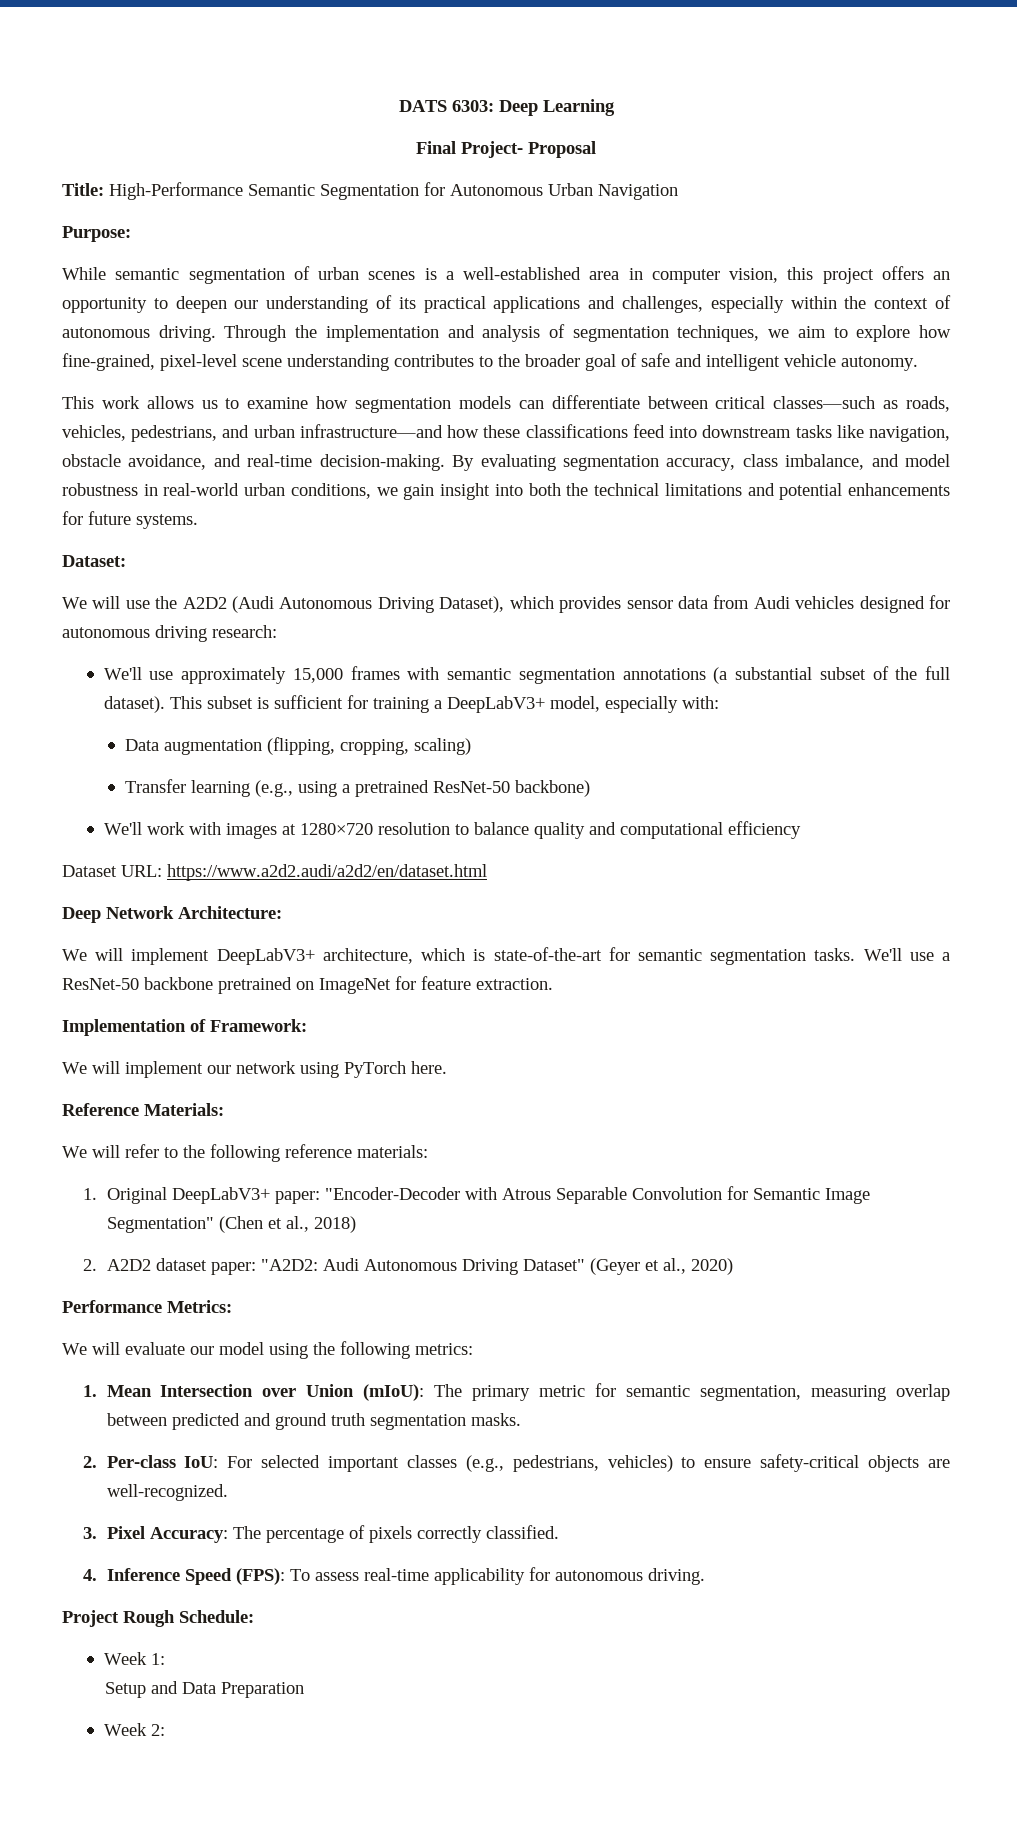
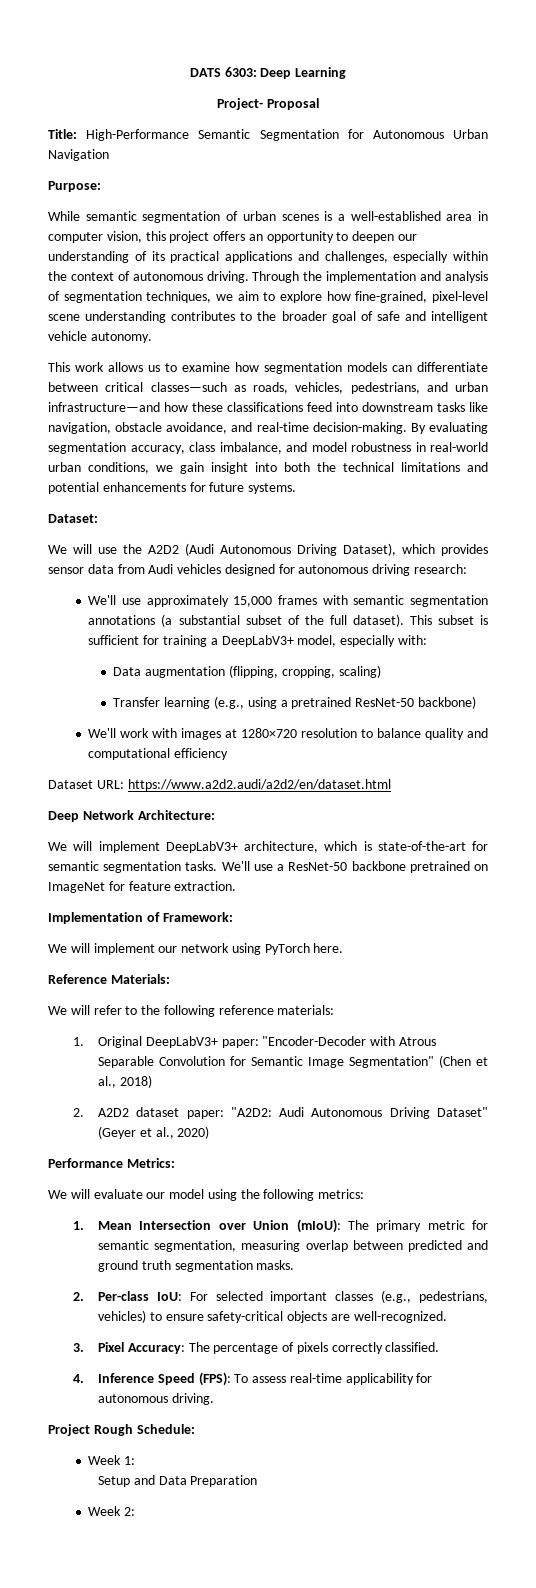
[416,141,456,154] Final -> (347, 73) none

